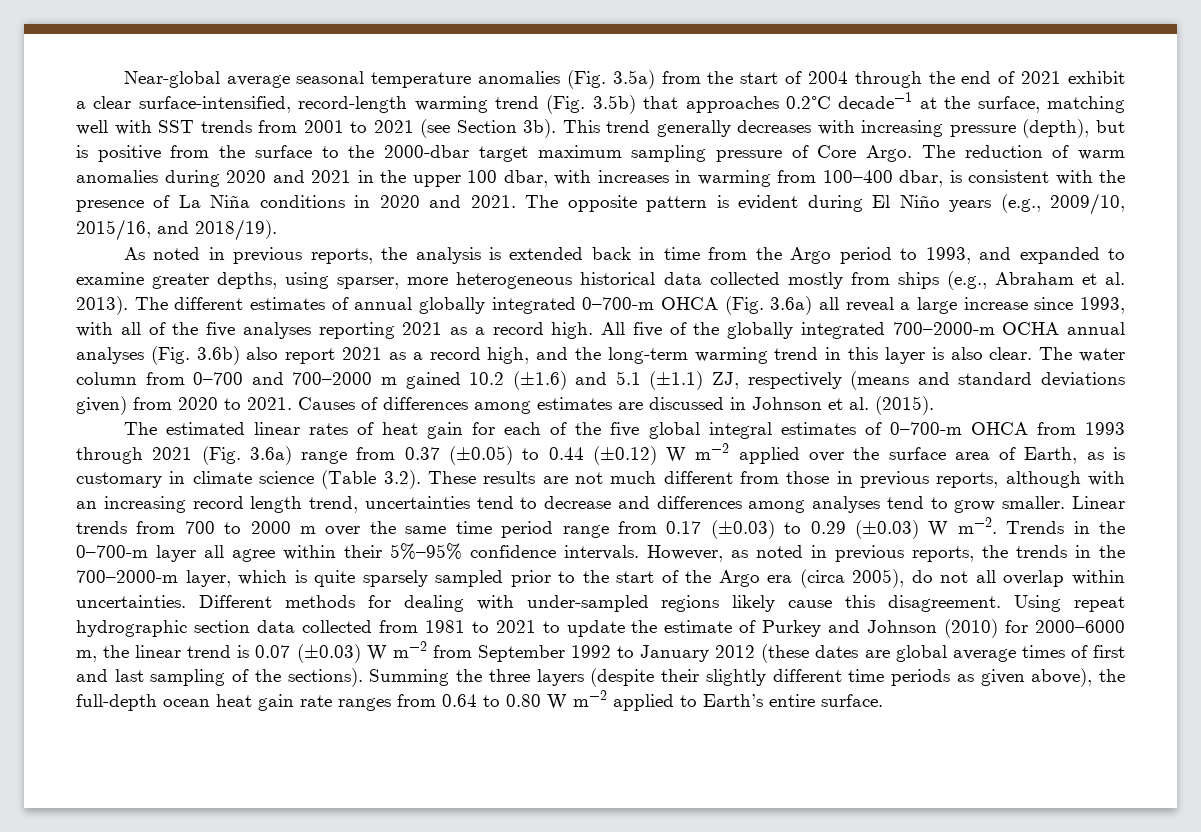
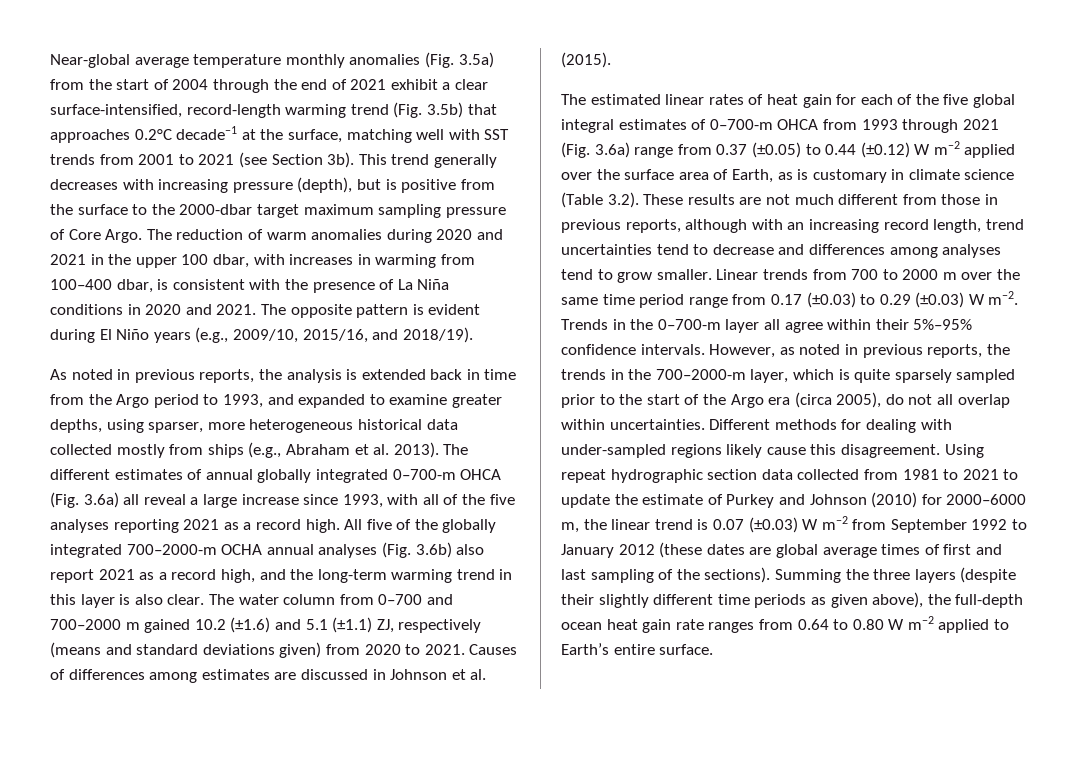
[296,71,472,88] seasonal temperature -> [193,54,345,68] temperature monthly
[250,496,359,513] length trend, -> [933,219,1024,233] length, trend

